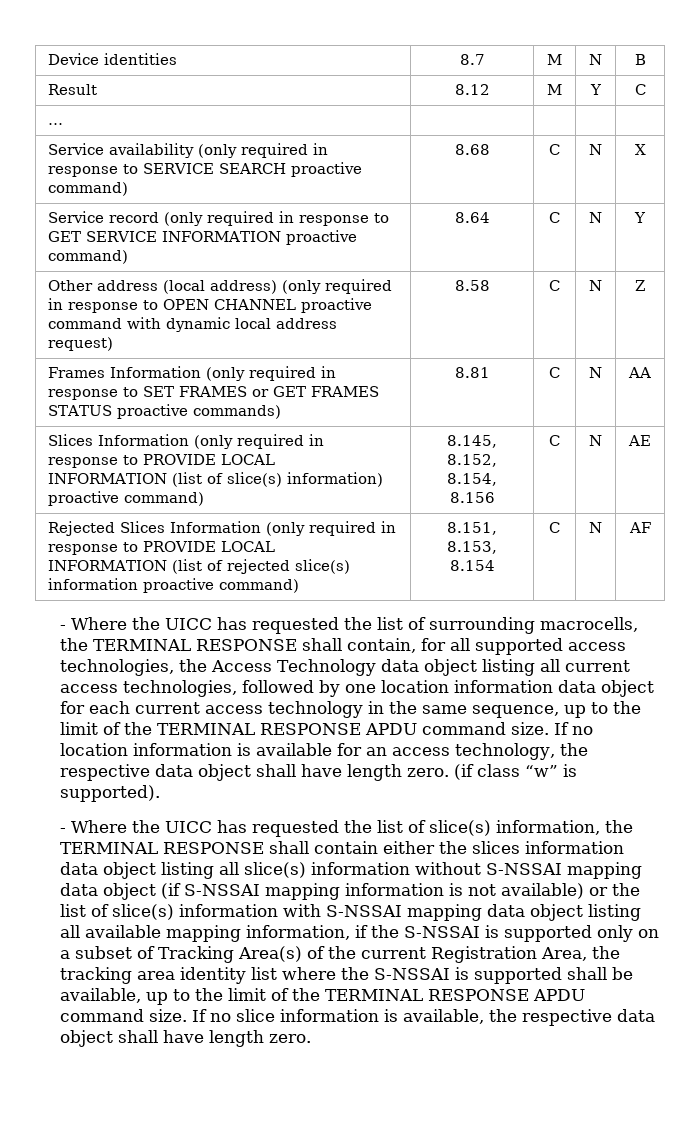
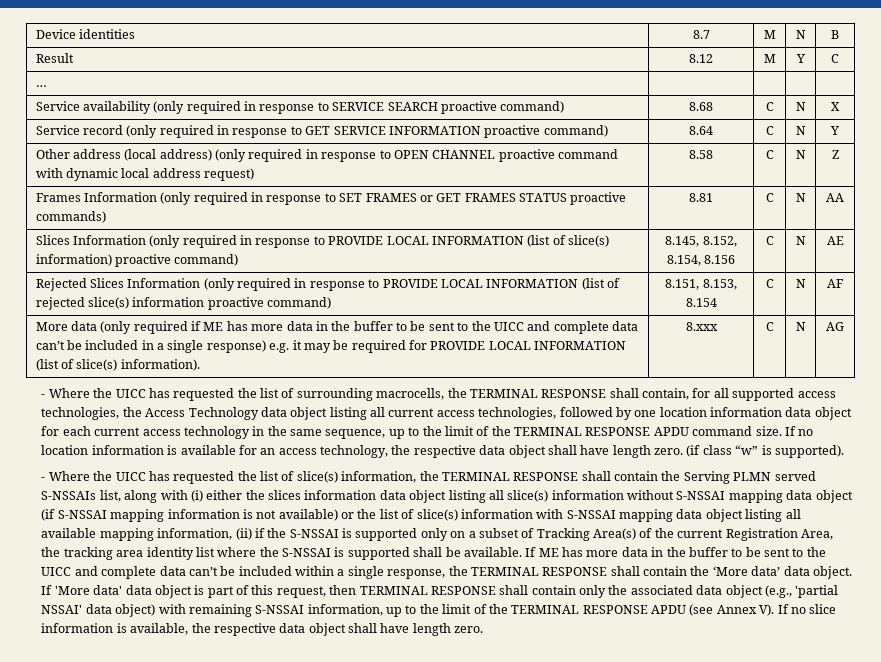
(651, 527) none -> [35,321,639,334] [35,340,627,353] [35,359,200,371] [685,322,718,331] [765,322,774,331] [795,322,806,331] [826,322,844,331] // More data (only required if ME has more data in the buffer to be sent to the UICC and complete data can’t be included in a single response) e.g. it may be required for PROVIDE LOCAL INFORMATION (list of slice(s) information). | 8.xxx | C | N | AG
(378, 847) none -> [661,471,816,484] [41,490,203,503] the Serving PLMN served S-NSSAIs list, along with (i)
(350, 932) none -> [235,528,252,540] (ii)
[59,988,585,1005] [59,1009,187,1022] available, up to the limit of the TERMINAL RESPONSE APDU command size. -> [463,547,826,557] [41,566,852,579] [41,585,839,598] [41,604,775,617] available. If ME has more data in the buffer to be sent to the UICC and complete data can’t be included within a single response, the TERMINAL RESPONSE shall contain the ‘More data’ data object. If 'More data' data object is part of this request, then TERMINAL RESPONSE shall contain only the associated data object (e.g., 'partial NSSAI' data object) with remaining S-NSSAI information, up to the limit of the TERMINAL RESPONSE APDU (see Annex V).

